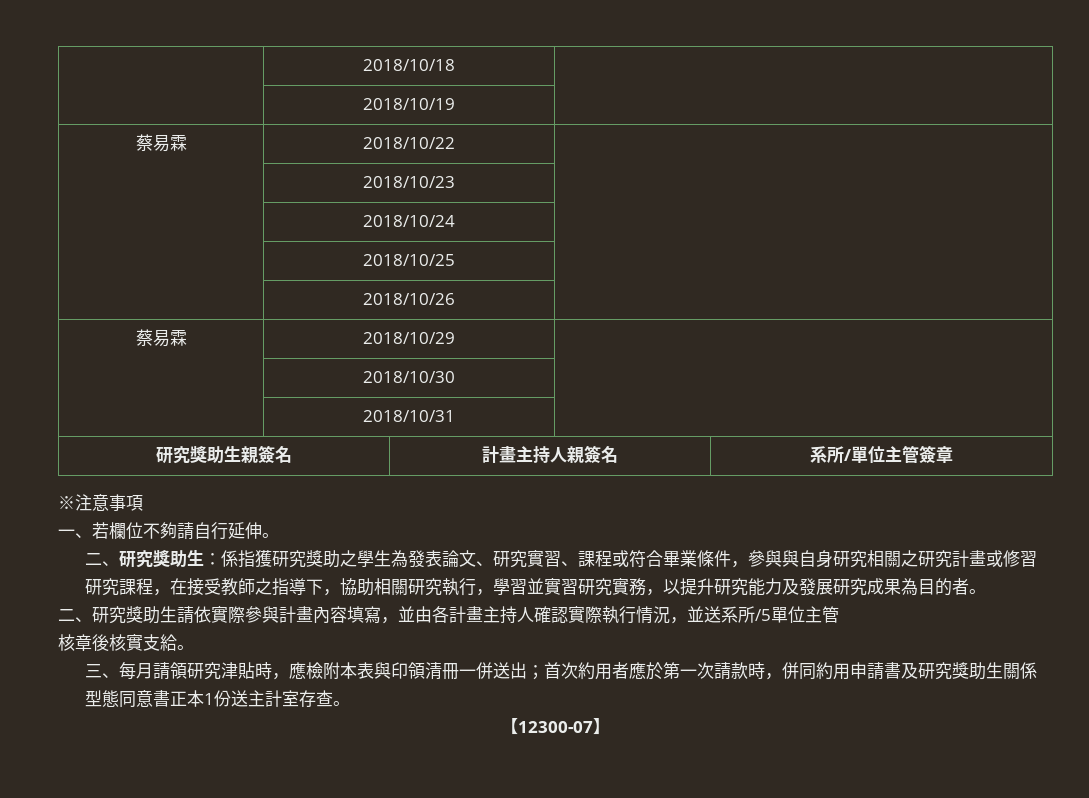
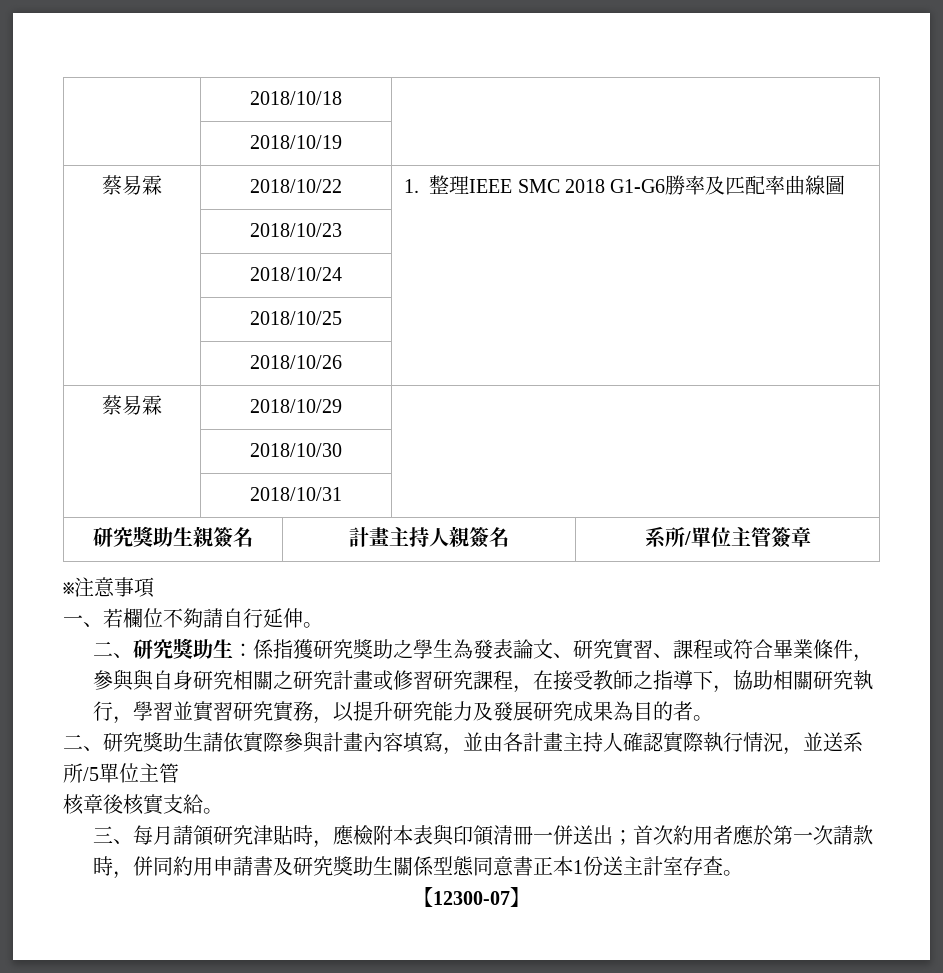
(455, 143) none -> [404,175,846,195] 1.整理IEEE SMC 2018 G1-G6勝率及匹配率曲線圖

